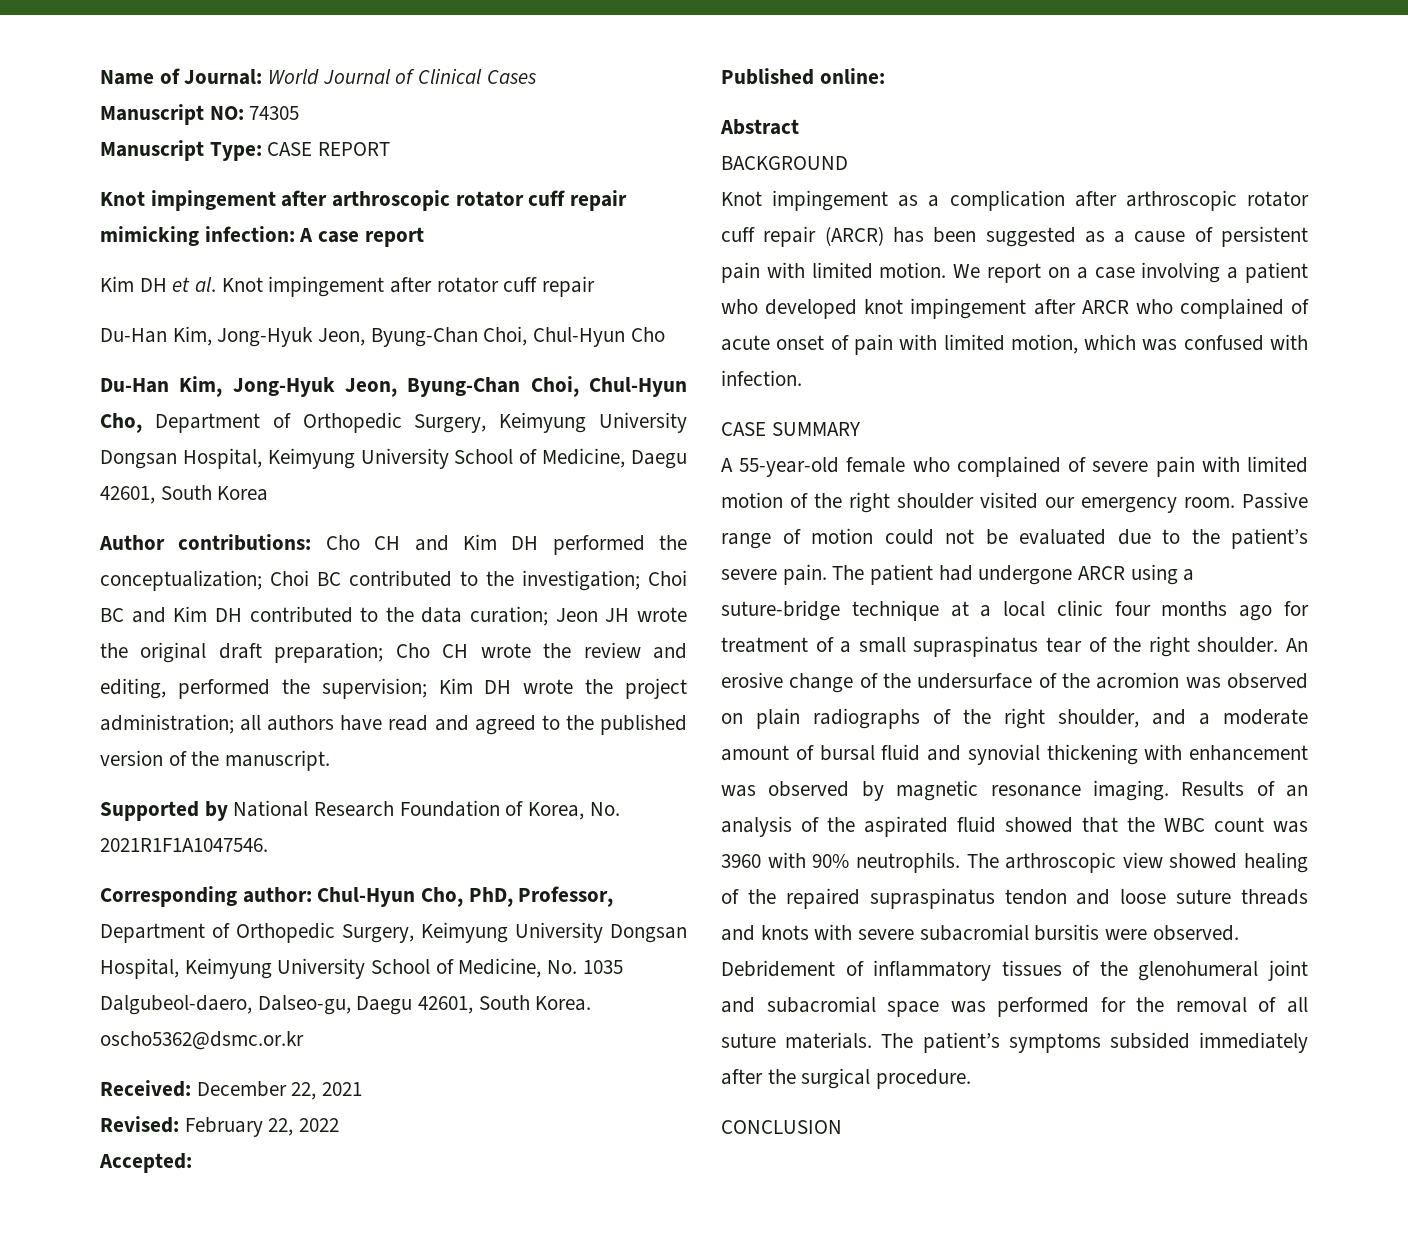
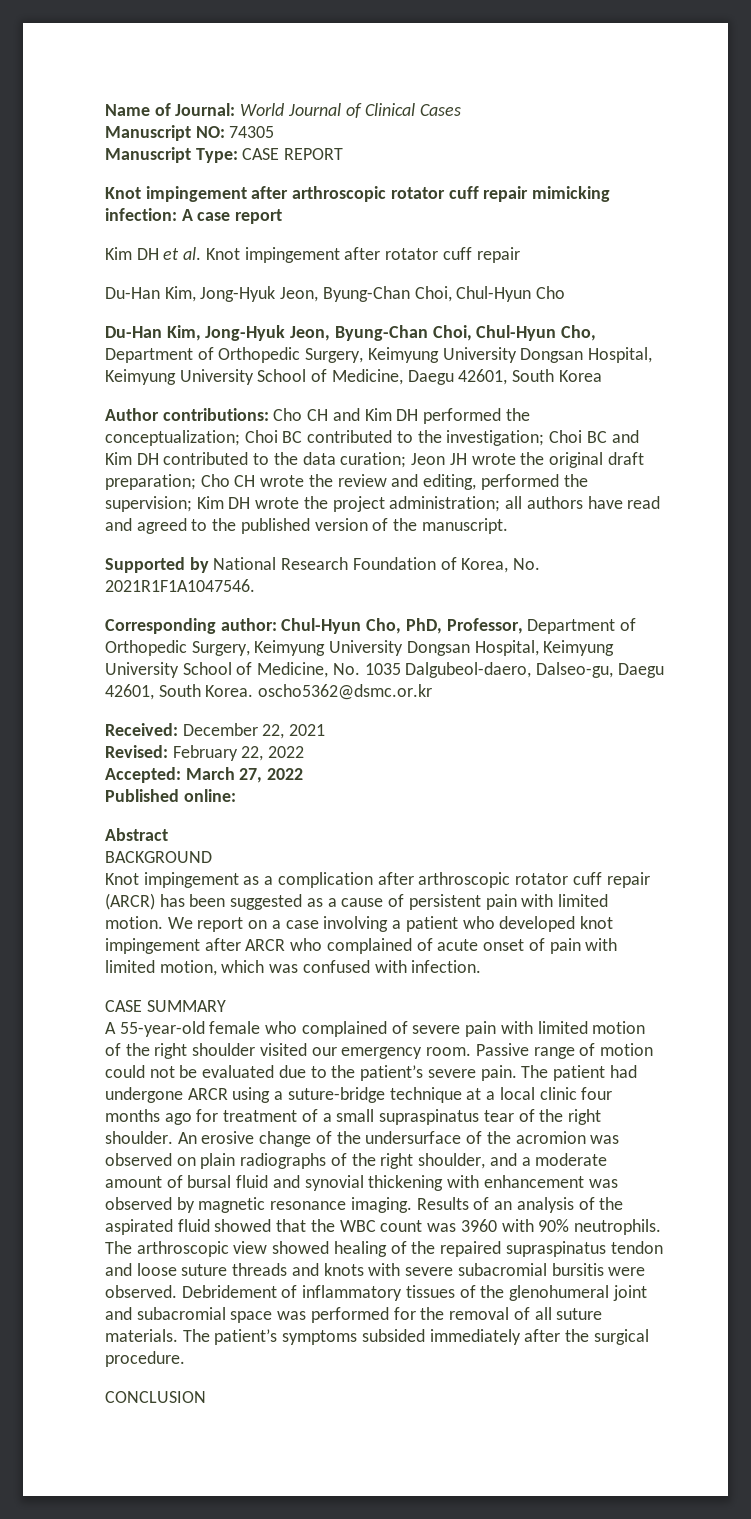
(192, 1163) none -> [185,767,304,783] March 27, 2022

